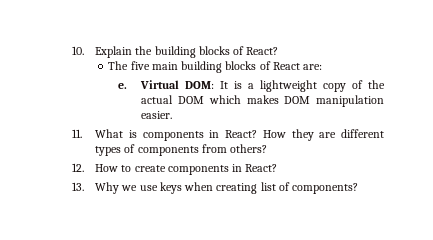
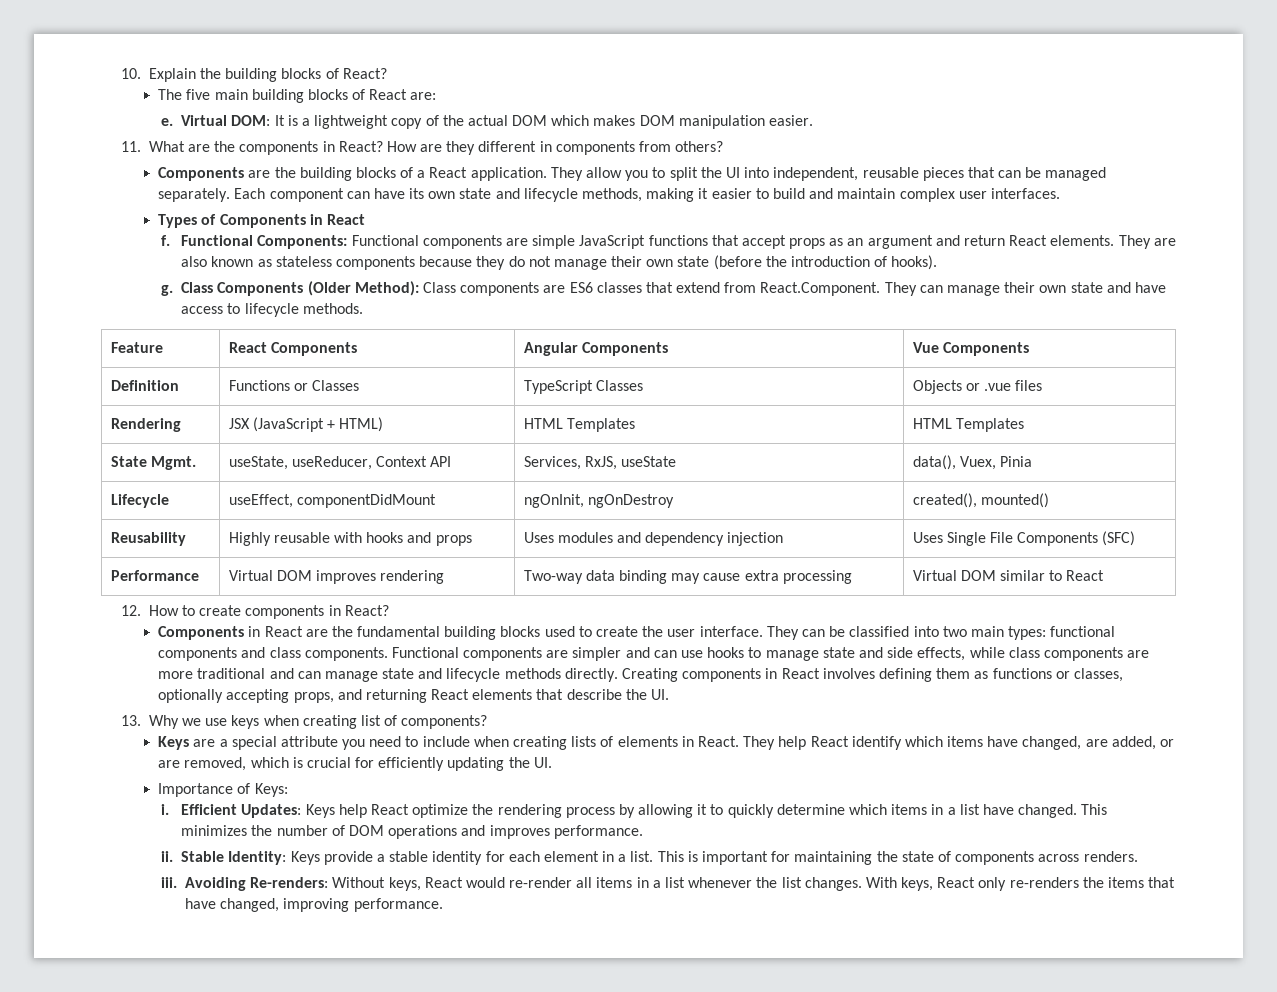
[128,130,137,138] is -> [188,141,236,152] are the
[291,129,384,141] [95,144,268,156] they are different types of components from others? -> [420,141,724,155] [158,167,1107,181] [158,188,1060,202] [158,214,365,228] [161,235,1176,249] [181,255,938,270] [161,281,1166,296] [181,303,363,317] [110,342,163,353] [228,342,357,356] [523,342,668,356] [912,342,1029,356] [110,380,179,391] [228,380,359,391] [523,380,643,394] [912,380,1043,394] [110,418,181,432] [228,417,384,432] [523,418,635,432] [912,418,1024,432] [110,456,196,470] [228,456,452,470] [523,456,676,470] [912,455,1032,470] [110,494,169,508] [228,494,436,508] [523,494,674,508] [912,493,1049,508] [110,532,186,546] [228,532,472,546] [523,532,784,546] [912,531,1136,546] [110,570,199,581] [228,570,445,584] [523,570,852,584] [912,570,1105,581] are they different in components from others? // Components are the building blocks of a React application. They allow you to split the UI into independent, reusable pieces that can be managed separately. Each component can have its own state and lifecycle methods, making it easier to build and maintain complex user interfaces. // Types of Components in React // f. Functional Components: Functional components are simple JavaScript functions that accept props as an argument and return React elements. They are also known as stateless components because they do not manage their own state (before the introduction of hooks). // g. Class Components (Older Method): Class components are ES6 classes that extend from React.Component. They can manage their own state and have access to lifecycle methods. // Feature | React Components | Angular Components | Vue Components // Definition | Functions or Classes | TypeScript Classes | Objects or .vue files // Rendering | JSX (JavaScript + HTML) | HTML Templates | HTML Templates // State Mgmt. | useState, useReducer, Context API | Services, RxJS, useState | data(), Vuex, Pinia // Lifecycle | useEffect, componentDidMount | ngOnInit, ngOnDestroy | created(), mounted() // Reusability | Highly reusable with hooks and props | Uses modules and dependency injection | Uses Single File Components (SFC) // Performance | Virtual DOM improves rendering | Two-way data binding may cause extra processing | Virtual DOM similar to React
(278, 168) none -> [158,626,1116,640] [158,647,1150,661] [158,668,1123,682] [158,689,670,703] // Components in React are the fundamental building blocks used to create the user interface. They can be classified into two main types: functional components and class components. Functional components are simpler and can use hooks to manage state and side effects, while class components are more traditional and can manage state and lifecycle methods directly. Creating components in React involves defining them as functions or classes, optionally accepting props, and returning React elements that describe the UI.
(359, 188) none -> [158,736,1174,750] [158,757,552,771] [158,783,288,797] [161,804,1108,818] [181,825,643,839] [161,851,1138,865] [161,877,1176,891] [184,898,443,912] // Keys are a special attribute you need to include when creating lists of elements in React. They help React identify which items have changed, are added, or are removed, which is crucial for efficiently updating the UI. // Importance of Keys: // i. Efficient Updates: Keys help React optimize the rendering process by allowing it to quickly determine which items in a list have changed. This minimizes the number of DOM operations and improves performance. // ii. Stable Identity: Keys provide a stable identity for each element in a list. This is important for maintaining the state of components across renders. // iii. Avoiding Re-renders: Without keys, React would re-render all items in a list whenever the list changes. With keys, React only re-renders the items that have changed, improving performance.

